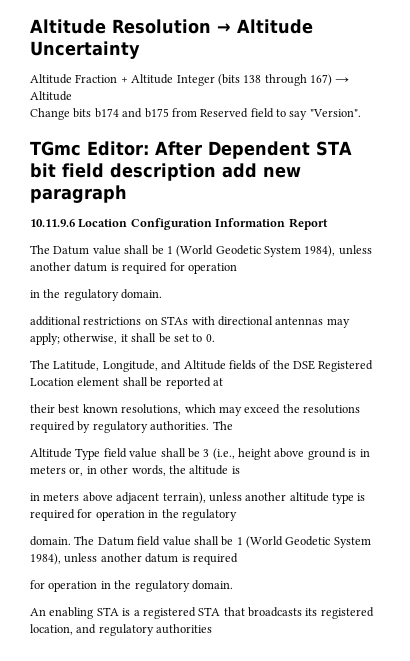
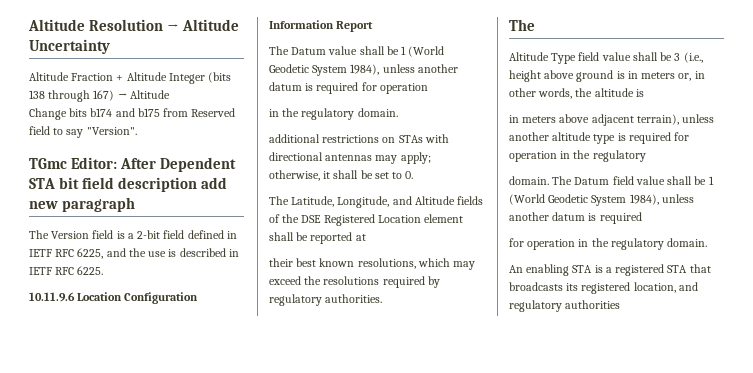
(127, 194) none -> [29,230,237,239] [29,248,239,259] [29,266,104,275] // The Version field is a 2-bit field defined in IETF RFC 6225, and the use is described in IETF RFC 6225.
(210, 426) none -> (383, 298) //

